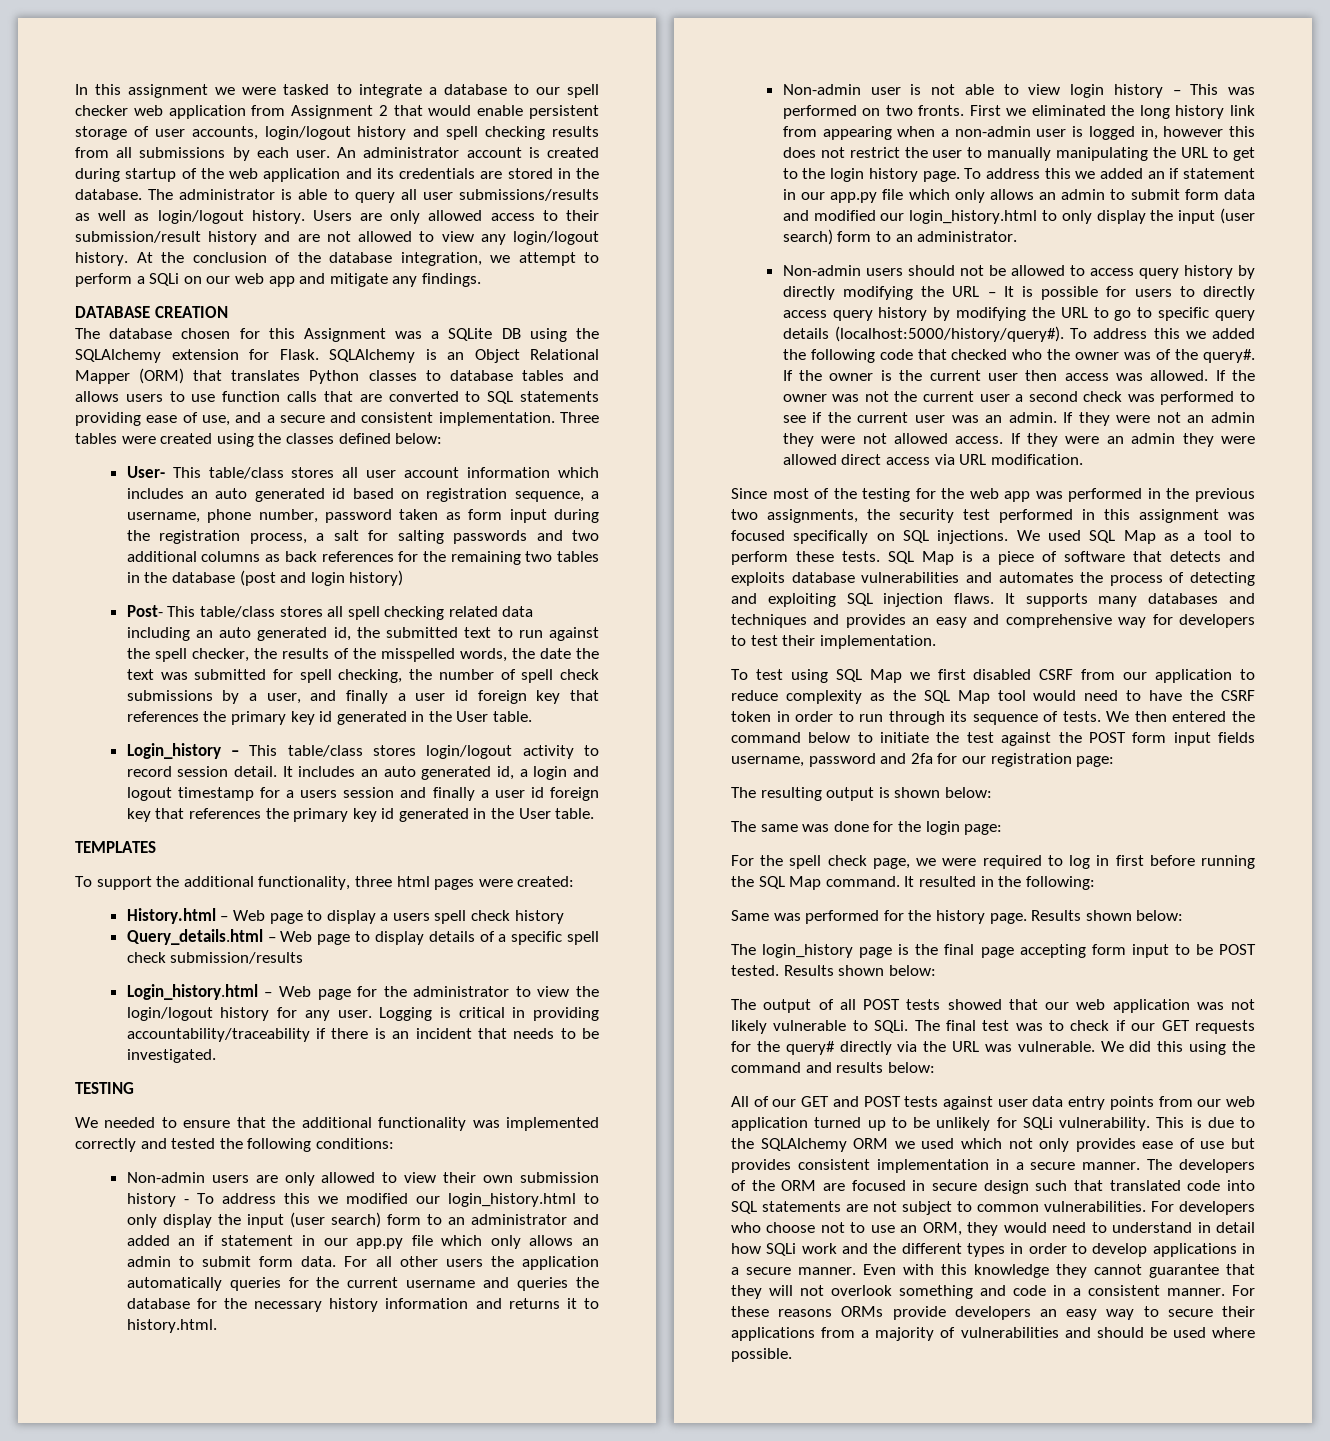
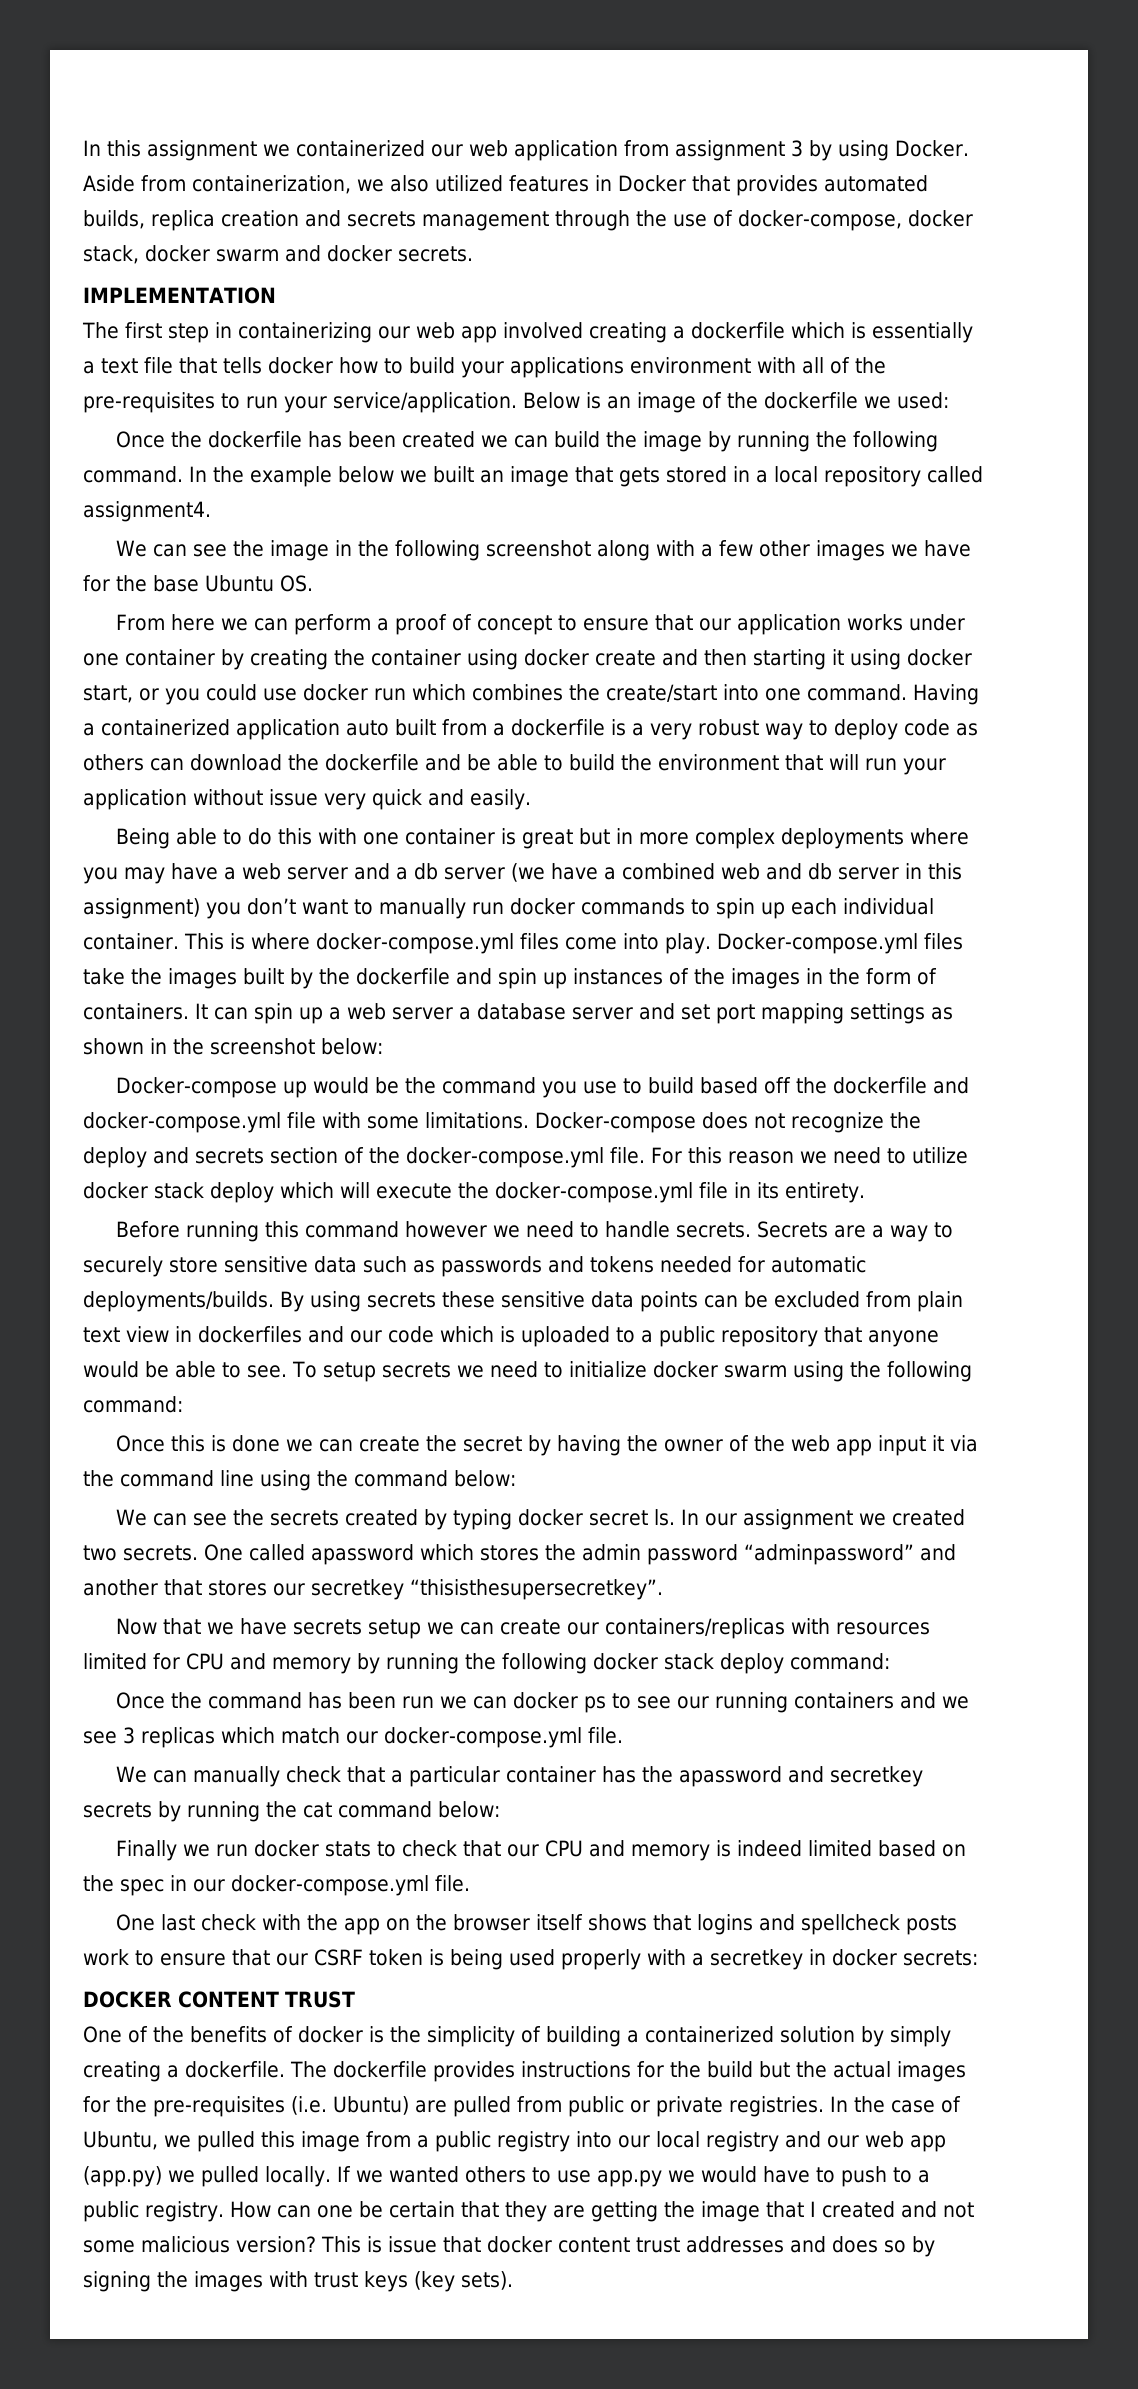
[242,84,599,98] [75,105,599,119] [75,126,600,140] [75,147,599,161] [75,168,599,182] [75,189,599,203] [75,210,599,224] [75,231,599,245] [75,252,599,266] [75,273,481,287] [75,306,228,318] [75,328,599,342] [75,349,599,363] [75,368,599,384] [75,391,599,404] [75,412,599,426] [75,433,443,447] [126,466,600,479] [126,488,599,502] [126,509,599,523] [126,530,599,544] [126,551,599,565] [126,570,404,586] [126,605,534,620] [126,627,599,641] [126,648,600,662] [126,669,599,683] [126,690,599,704] [126,711,533,725] [126,743,599,759] [126,766,599,780] [126,787,599,801] [126,808,595,822] [75,841,156,853] [75,876,575,890] [126,908,564,924] [126,929,599,945] [126,952,304,964] [126,984,600,1000] [126,1007,599,1021] [126,1028,599,1042] [126,1049,216,1063] [75,1082,134,1094] [75,1117,599,1131] [75,1138,394,1152] [126,1172,599,1186] [126,1193,600,1207] [126,1212,599,1228] [126,1235,599,1249] [126,1256,600,1270] [126,1277,599,1291] [126,1298,599,1312] [126,1319,217,1333] [782,84,1255,98] [782,105,1255,119] [782,126,1255,140] [782,147,1255,161] [782,168,1255,182] [782,189,1255,203] [782,208,1255,224] [782,229,1018,245] [782,265,1255,279] [782,286,1256,300] [782,307,1255,321] [782,326,1255,342] [782,349,1255,363] [782,370,1255,381] [782,391,1255,405] [782,412,1255,426] [782,433,1256,447] [782,454,1083,465] [731,488,1255,502] [731,509,1255,523] [731,530,1255,544] [731,551,1255,565] [731,572,1255,586] [731,593,1255,607] [731,614,1255,628] [731,635,936,649] [731,669,1255,683] [731,690,1255,704] [731,711,1255,725] [731,732,1255,746] [731,753,1115,767] [731,787,992,801] [731,821,1003,835] [731,855,1255,869] [731,876,1095,890] [731,910,1184,924] [731,944,1256,958] [731,965,936,976] [731,999,1255,1013] [731,1020,1255,1034] [731,1041,1255,1055] [731,1062,935,1073] [731,1096,1255,1110] [731,1117,1255,1131] [731,1138,1255,1152] [731,1159,1255,1173] [731,1180,1255,1194] [731,1201,1255,1215] [731,1222,1255,1236] [731,1243,1255,1257] [731,1264,1255,1278] [731,1285,1255,1299] [731,1306,1255,1320] [731,1327,1255,1341] [731,1348,792,1362] were tasked to integrate a database to our spell checker web application from Assignment 2 that would enable persistent storage of user accounts, login/logout history and spell checking results from all submissions by each user. An administrator account is created during startup of the web application and its credentials are stored in the database. The administrator is able to query all user submissions/results as well as login/logout history. Users are only allowed access to their submission/result history and are not allowed to view any login/logout history. At the conclusion of the database integration, we attempt to perform a SQLi on our web app and mitigate any findings. // DATABASE CREATION // The database chosen for this Assignment was a SQLite DB using the SQLAlchemy extension for Flask. SQLAlchemy is an Object Relational Mapper (ORM) that translates Python classes to database tables and allows users to use function calls that are converted to SQL statements providing ease of use, and a secure and consistent implementation. Three tables were created using the classes defined below: // User- This table/class stores all user account information which includes an auto generated id based on registration sequence, a username, phone number, password taken as form input during the registration process, a salt for salting passwords and two additional columns as back references for the remaining two tables in the database (post and login history) // Post- This table/class stores all spell checking related data including an auto generated id, the submitted text to run against the spell checker, the results of the misspelled words, the date the text was submitted for spell checking, the number of spell check submissions by a user, and finally a user id foreign key that references the primary key id generated in the User table. // Login_history – This table/class stores login/logout activity to record session detail. It includes an auto generated id, a login and logout timestamp for a users session and finally a user id foreign key that references the primary key id generated in the User table. // TEMPLATES // To support the additional functionality, three html pages were created: // History.html – Web page to display a users spell check history // Query_details.html – Web page to display details of a specific spell check submission/results // Login_history.html – Web page for the administrator to view the login/logout history for any user. Logging is critical in providing accountability/traceability if there is an incident that needs to be investigated. // TESTING // We needed to ensure that the additional functionality was implemented correctly and tested the following conditions: // Non-admin users are only allowed to view their own submission history - To address this we modified our login_history.html to only display the input (user search) form to an administrator and added an if statement in our app.py file which only allows an admin to submit form data. For all other users the application automatically queries for the current username and queries the database for the necessary history information and returns it to history.html. // Non-admin user is not able to view login history – This was performed on two fronts. First we eliminated the long history link from appearing when a non-admin user is logged in, however this does not restrict the user to manually manipulating the URL to get to the login history page. To address this we added an if statement in our app.py file which only allows an admin to submit form data and modified our login_history.html to only display the input (user search) form to an administrator. // Non-admin users should not be allowed to access query history by directly modifying the URL – It is possible for users to directly access query history by modifying the URL to go to specific query details (localhost:5000/history/query#). To address this we added the following code that checked who the owner was of the query#. If the owner is the current user then access was allowed. If the owner was not the current user a second check was performed to see if the current user was an admin. If they were not an admin they were not allowed access. If they were an admin they were allowed direct access via URL modification. // Since most of the testing for the web app was performed in the previous two assignments, the security test performed in this assignment was focused specifically on SQL injections. We used SQL Map as a tool to perform these tests. SQL Map is a piece of software that detects and exploits database vulnerabilities and automates the process of detecting and exploiting SQL injection flaws. It supports many databases and techniques and provides an easy and comprehensive way for developers to test their implementation. // To test using SQL Map we first disabled CSRF from our application to reduce complexity as the SQL Map tool would need to have the CSRF token in order to run through its sequence of tests. We then entered the command below to initiate the test against the POST form input fields username, password and 2fa for our registration page: // The resulting output is shown below: // The same was done for the login page: // For the spell check page, we were required to log in first before running the SQL Map command. It resulted in the following: // Same was performed for the history page. Results shown below: // The login_history page is the final page accepting form input to be POST tested. Results shown below: // The output of all POST tests showed that our web application was not likely vulnerable to SQLi. The final test was to check if our GET requests for the query# directly via the URL was vulnerable. We did this using the command and results below: // All of our GET and POST tests against user data entry points from our web application turned up to be unlikely for SQLi vulnerability. This is due to the SQLAlchemy ORM we used which not only provides ease of use but provides consistent implementation in a secure manner. The developers of the ORM are focused in secure design such that translated code into SQL statements are not subject to common vulnerabilities. For developers who choose not to use an ORM, they would need to understand in detail how SQLi work and the different types in order to develop applications in a secure manner. Even with this knowledge they cannot guarantee that they will not overlook something and code in a consistent manner. For these reasons ORMs provide developers an easy way to secure their applications from a majority of vulnerabilities and should be used where possible. -> [296,140,969,161] [83,175,928,196] [83,210,973,231] [83,245,473,264] [83,287,276,304] [82,322,973,343] [83,357,886,378] [83,392,949,413] [116,431,939,452] [83,466,983,487] [83,501,211,522] [116,540,972,561] [83,575,313,592] [116,614,966,635] [83,649,972,670] [83,684,979,705] [83,719,978,740] [83,754,946,775] [83,789,531,810] [116,828,970,849] [83,863,962,884] [83,898,934,919] [83,933,963,954] [83,968,937,989] [83,1003,953,1024] [83,1038,383,1055] [116,1077,970,1098] [83,1112,921,1133] [83,1147,968,1168] [83,1182,865,1203] [116,1221,954,1242] [83,1256,866,1277] [83,1291,963,1312] [83,1326,939,1347] [83,1361,972,1382] [83,1396,183,1413] [116,1435,979,1456] [83,1470,516,1491] [116,1509,966,1530] [83,1544,956,1565] [83,1579,663,1600] [116,1618,931,1639] [83,1653,890,1674] [116,1692,970,1713] [83,1727,623,1748] [116,1766,924,1787] [83,1801,500,1822] [116,1840,967,1861] [83,1875,470,1896] [116,1914,958,1935] [83,1949,978,1970] [83,1991,355,2008] [83,2026,951,2047] [83,2061,966,2082] [83,2096,961,2117] [83,2131,946,2152] [83,2166,930,2187] [83,2201,974,2222] [83,2236,935,2257] [83,2271,513,2292] containerized our web application from assignment 3 by using Docker. Aside from containerization, we also utilized features in Docker that provides automated builds, replica creation and secrets management through the use of docker-compose, docker stack, docker swarm and docker secrets. // IMPLEMENTATION // The first step in containerizing our web app involved creating a dockerfile which is essentially a text file that tells docker how to build your applications environment with all of the pre-requisites to run your service/application. Below is an image of the dockerfile we used: // Once the dockerfile has been created we can build the image by running the following command. In the example below we built an image that gets stored in a local repository called assignment4. // We can see the image in the following screenshot along with a few other images we have for the base Ubuntu OS. // From here we can perform a proof of concept to ensure that our application works under one container by creating the container using docker create and then starting it using docker start, or you could use docker run which combines the create/start into one command. Having a containerized application auto built from a dockerfile is a very robust way to deploy code as others can download the dockerfile and be able to build the environment that will run your application without issue very quick and easily. // Being able to do this with one container is great but in more complex deployments where you may have a web server and a db server (we have a combined web and db server in this assignment) you don’t want to manually run docker commands to spin up each individual container. This is where docker-compose.yml files come into play. Docker-compose.yml files take the images built by the dockerfile and spin up instances of the images in the form of containers. It can spin up a web server a database server and set port mapping settings as shown in the screenshot below: // Docker-compose up would be the command you use to build based off the dockerfile and docker-compose.yml file with some limitations. Docker-compose does not recognize the deploy and secrets section of the docker-compose.yml file. For this reason we need to utilize docker stack deploy which will execute the docker-compose.yml file in its entirety. // Before running this command however we need to handle secrets. Secrets are a way to securely store sensitive data such as passwords and tokens needed for automatic deployments/builds. By using secrets these sensitive data points can be excluded from plain text view in dockerfiles and our code which is uploaded to a public repository that anyone would be able to see. To setup secrets we need to initialize docker swarm using the following command: // Once this is done we can create the secret by having the owner of the web app input it via the command line using the command below: // We can see the secrets created by typing docker secret ls. In our assignment we created two secrets. One called apassword which stores the admin password “adminpassword” and another that stores our secretkey “thisisthesupersecretkey”. // Now that we have secrets setup we can create our containers/replicas with resources limited for CPU and memory by running the following docker stack deploy command: // Once the command has been run we can docker ps to see our running containers and we see 3 replicas which match our docker-compose.yml file. // We can manually check that a particular container has the apassword and secretkey secrets by running the cat command below: // Finally we run docker stats to check that our CPU and memory is indeed limited based on the spec in our docker-compose.yml file. // One last check with the app on the browser itself shows that logins and spellcheck posts work to ensure that our CSRF token is being used properly with a secretkey in docker secrets: // DOCKER CONTENT TRUST // One of the benefits of docker is the simplicity of building a containerized solution by simply creating a dockerfile. The dockerfile provides instructions for the build but the actual images for the pre-requisites (i.e. Ubuntu) are pulled from public or private registries. In the case of Ubuntu, we pulled this image from a public registry into our local registry and our web app (app.py) we pulled locally. If we wanted others to use app.py we would have to push to a public registry. How can one be certain that they are getting the image that I created and not some malicious version? This is issue that docker content trust addresses and does so by signing the images with trust keys (key sets).

